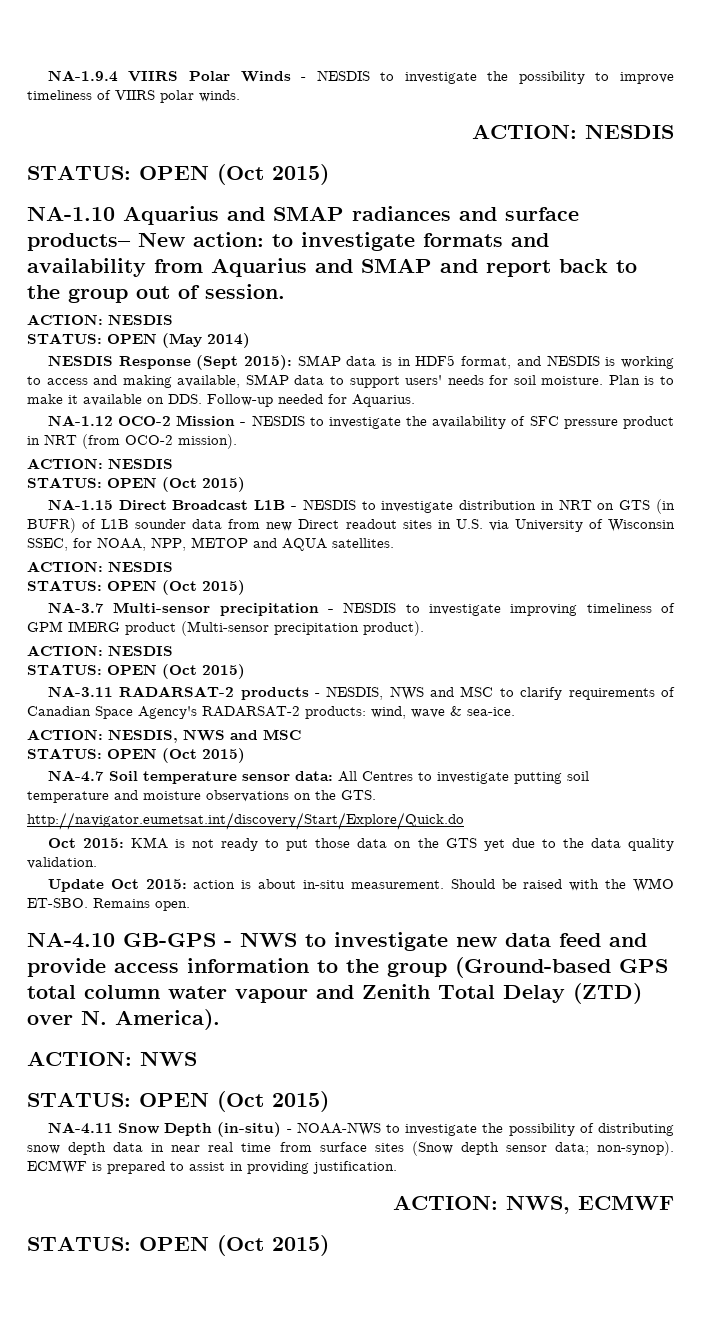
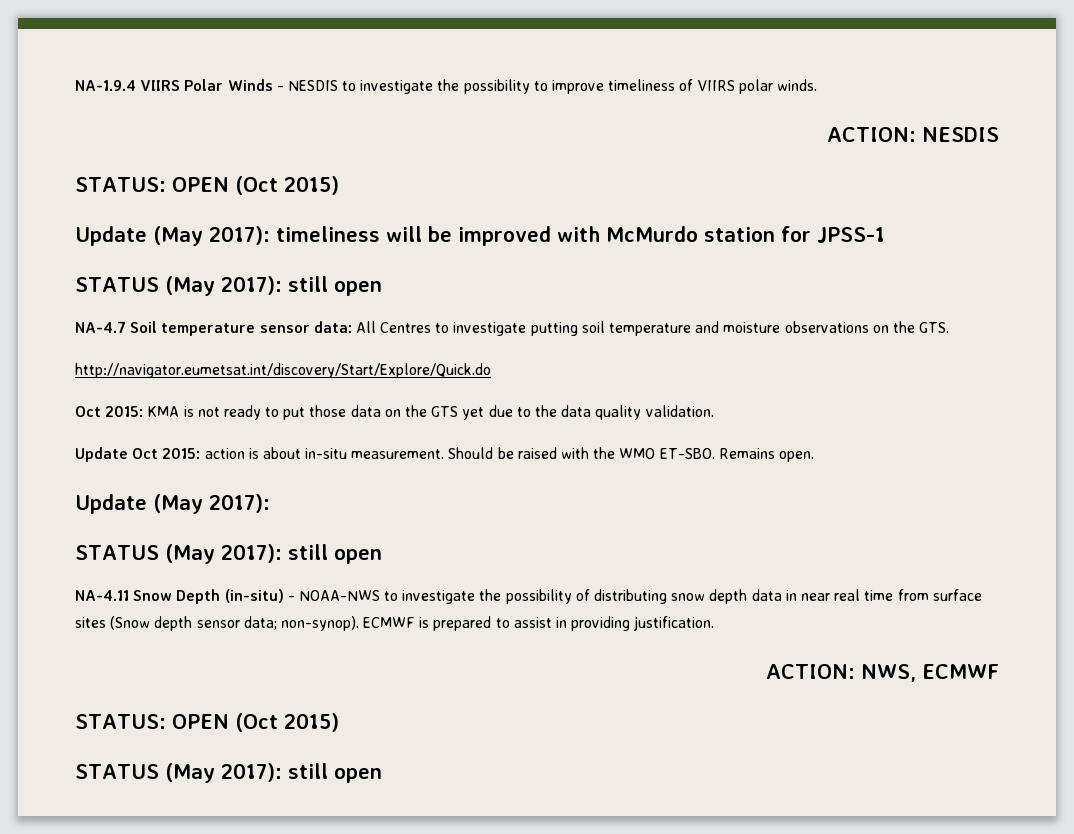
[27,206,579,225] [27,232,549,251] [27,258,637,277] [27,284,285,303] [27,314,173,325] [27,333,250,348] [47,355,674,370] [27,374,674,388] [27,394,415,407] [47,415,674,429] [27,434,237,449] [27,458,173,469] [27,477,245,492] [47,499,676,514] [27,518,675,533] [27,537,394,551] [27,561,173,572] [27,580,245,595] [47,602,675,616] [27,621,424,636] [27,645,173,656] [27,664,245,679] [47,686,675,700] [27,706,515,719] [27,729,301,743] [27,748,245,763] NA-1.10 Aquarius and SMAP radiances and surface products– New action: to investigate formats and availability from Aquarius and SMAP and report back to the group out of session. // ACTION: NESDIS // STATUS: OPEN (May 2014) // NESDIS Response (Sept 2015): SMAP data is in HDF5 format, and NESDIS is working to access and making available, SMAP data to support users' needs for soil moisture. Plan is to make it available on DDS. Follow-up needed for Aquarius. // NA-1.12 OCO-2 Mission - NESDIS to investigate the availability of SFC pressure product in NRT (from OCO-2 mission). // ACTION: NESDIS // STATUS: OPEN (Oct 2015) // NA-1.15 Direct Broadcast L1B - NESDIS to investigate distribution in NRT on GTS (in BUFR) of L1B sounder data from new Direct readout sites in U.S. via University of Wisconsin SSEC, for NOAA, NPP, METOP and AQUA satellites. // ACTION: NESDIS // STATUS: OPEN (Oct 2015) // NA-3.7 Multi-sensor precipitation - NESDIS to investigate improving timeliness of GPM IMERG product (Multi-sensor precipitation product). // ACTION: NESDIS // STATUS: OPEN (Oct 2015) // NA-3.11 RADARSAT-2 products - NESDIS, NWS and MSC to clarify requirements of Canadian Space Agency's RADARSAT-2 products: wind, wave & sea-ice. // ACTION: NESDIS, NWS and MSC // STATUS: OPEN (Oct 2015) -> [75,226,885,246] [75,276,382,296] Update (May 2017): timeliness will be improved with McMurdo station for JPSS-1 // STATUS (May 2017): still open
[27,932,647,951] [27,957,668,978] [27,983,642,1004] [27,1009,220,1030] [27,1051,197,1066] [27,1091,329,1112] NA-4.10 GB-GPS - NWS to investigate new data feed and provide access information to the group (Ground-based GPS total column water vapour and Zenith Total Delay (ZTD) over N. America). // ACTION: NWS // STATUS: OPEN (Oct 2015) -> [75,494,270,514] [75,544,382,564] Update (May 2017): // STATUS (May 2017): still open
(329, 1245) none -> [75,763,382,783] // STATUS (May 2017): still open

